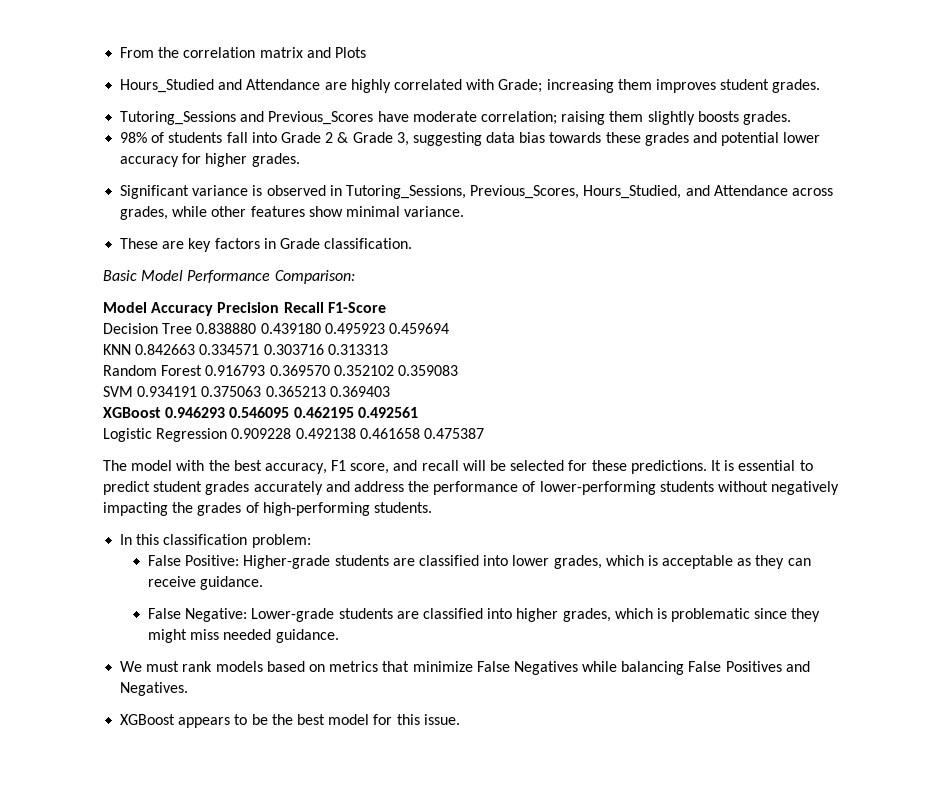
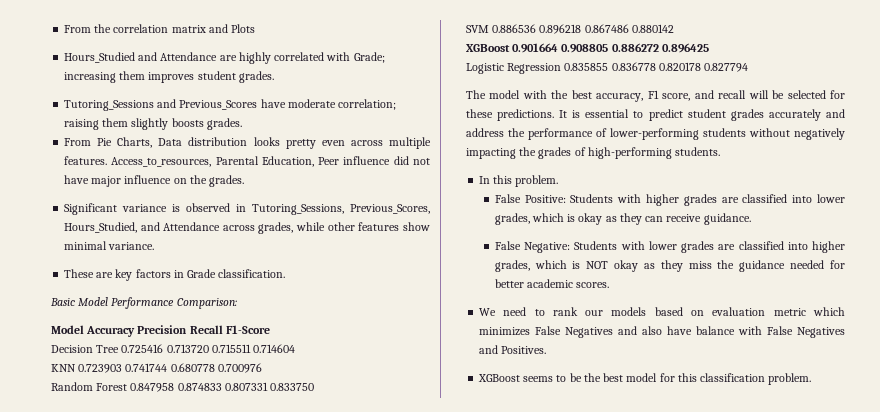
[120,132,821,146] [120,153,248,167] 98% of students fall into Grade 2 & Grade 3, suggesting data bias towards these grades and potential lower accuracy for higher -> [63,137,431,149] [63,156,431,167] [63,175,207,187] From Pie Charts, Data distribution looks pretty even across multiple features. Access_to_resources, Parental Education, Peer influence did not have major influence on the
[196,323,449,334] [103,344,388,355] [103,365,458,376] [103,386,390,397] [103,407,418,418] [103,428,484,442] 0.838880 0.439180 0.495923 0.459694 // KNN 0.842663 0.334571 0.303716 0.313313 // Random Forest 0.916793 0.369570 0.352102 0.359083 // SVM 0.934191 0.375063 0.365213 0.369403 // XGBoost 0.946293 0.546095 0.462195 0.492561 // Logistic Regression 0.909228 0.492138 0.461658 0.475387 -> [121,344,295,353] [50,363,262,373] [50,382,314,392] [465,24,674,34] [465,43,709,53] [465,62,748,74] 0.725416 0.713720 0.715511 0.714604 // KNN 0.723903 0.741744 0.680778 0.700976 // Random Forest 0.847958 0.874833 0.807331 0.833750 // SVM 0.886536 0.896218 0.867486 0.880142 // XGBoost 0.901664 0.908805 0.886272 0.896425 // Logistic Regression 0.835855 0.836778 0.820178 0.827794
[163,534,311,548] classification problem: -> [515,175,559,187] problem.
[243,555,389,569] Higher-grade students -> [570,194,717,206] Students with higher grades
[662,555,734,569] acceptable -> [578,213,603,225] okay
[251,608,393,622] Lower-grade students -> [574,241,715,253] Students with lower grades
[671,608,821,622] [148,629,339,643] [120,661,810,675] [120,682,189,696] [120,714,231,728] problematic since they might miss needed guidance. // We must rank models based on metrics that minimize False Negatives while balancing False Positives and Negatives. // XGBoost appears -> [586,260,845,272] [494,279,610,288] [478,307,845,316] [478,326,845,338] [478,345,547,354] [477,374,554,382] NOT okay as they miss the guidance needed for better academic scores. // We need to rank our models based on evaluation metric which minimizes False Negatives and also have balance with False Negatives and Positives. // XGBoost seems
[423,714,460,725] issue. -> [700,373,812,385] classification problem.

